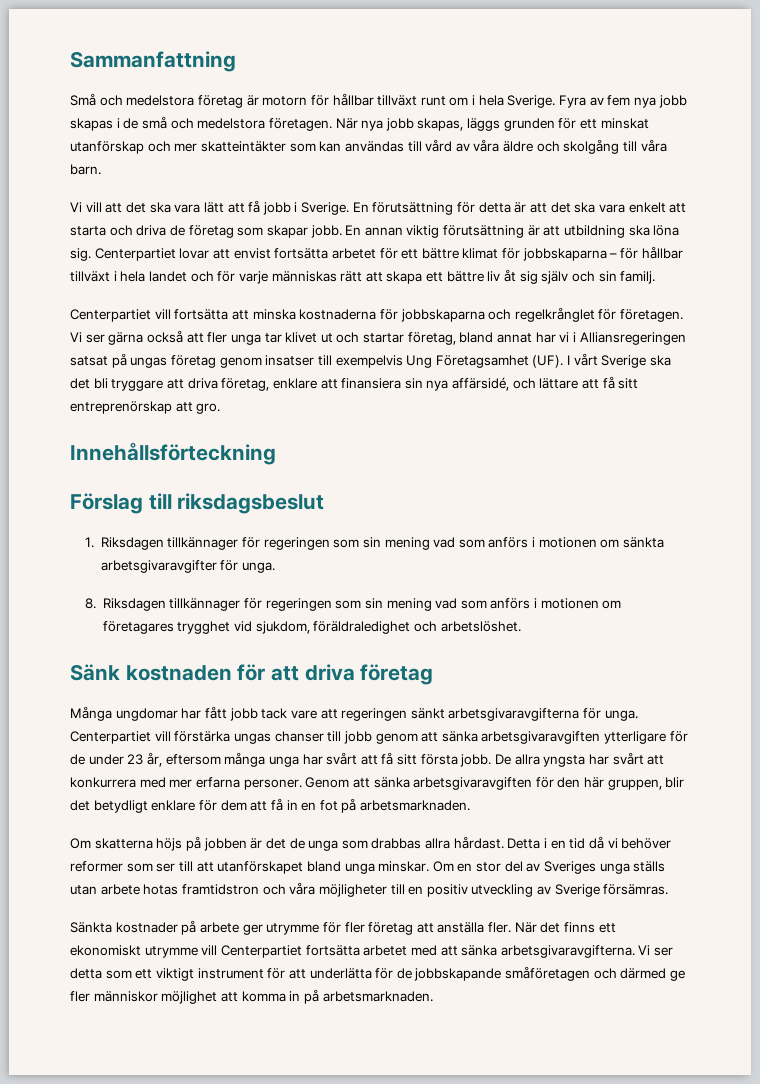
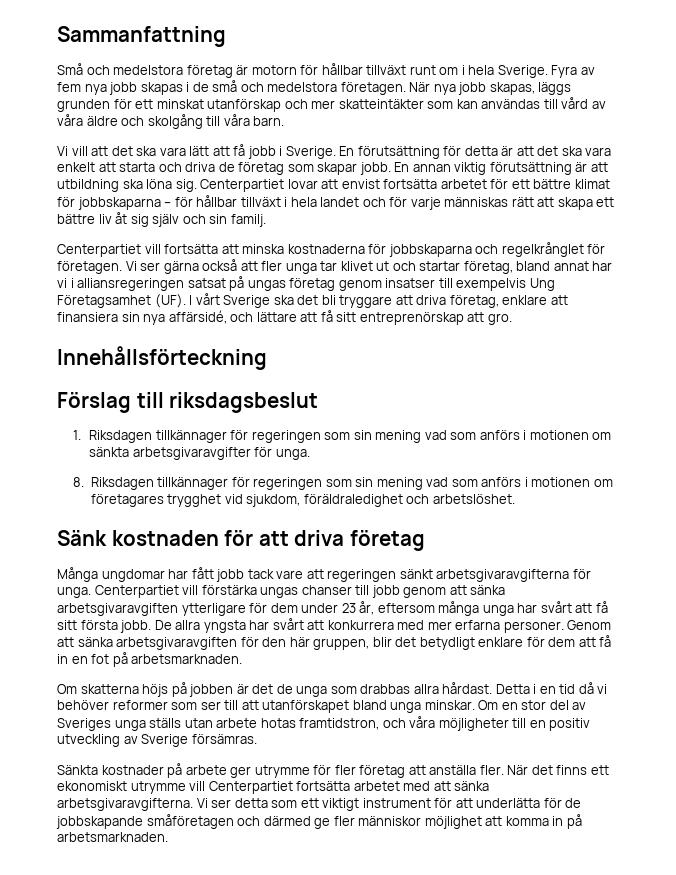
[579,332,686,345] Alliansregeringen -> [77,278,185,291] alliansregeringen
[70,754,85,765] de -> [270,603,298,613] dem
[181,884,259,895] framtidstron -> [299,718,380,730] framtidstron,

